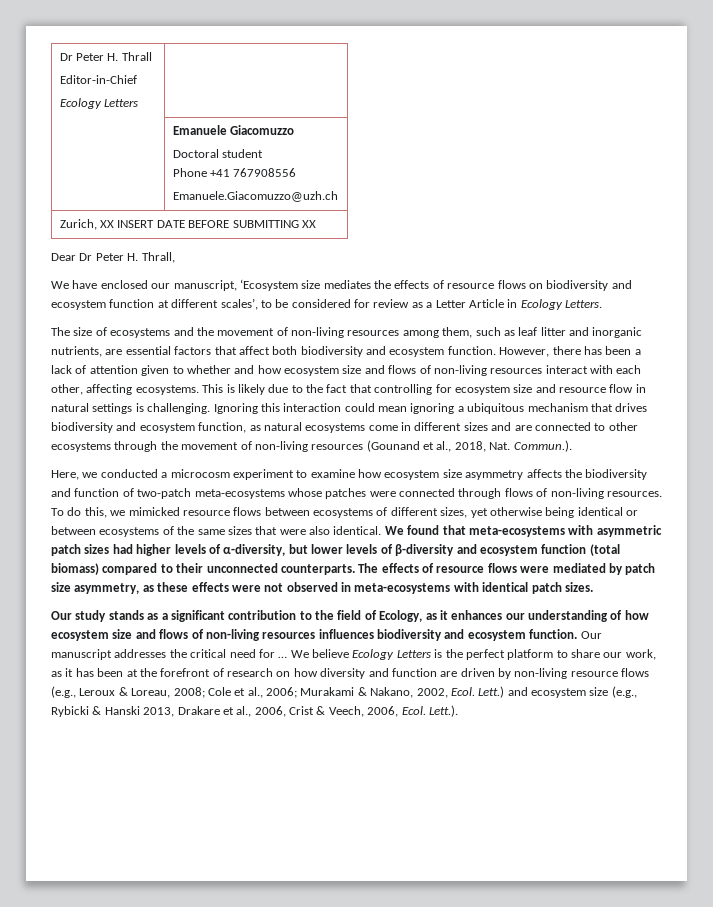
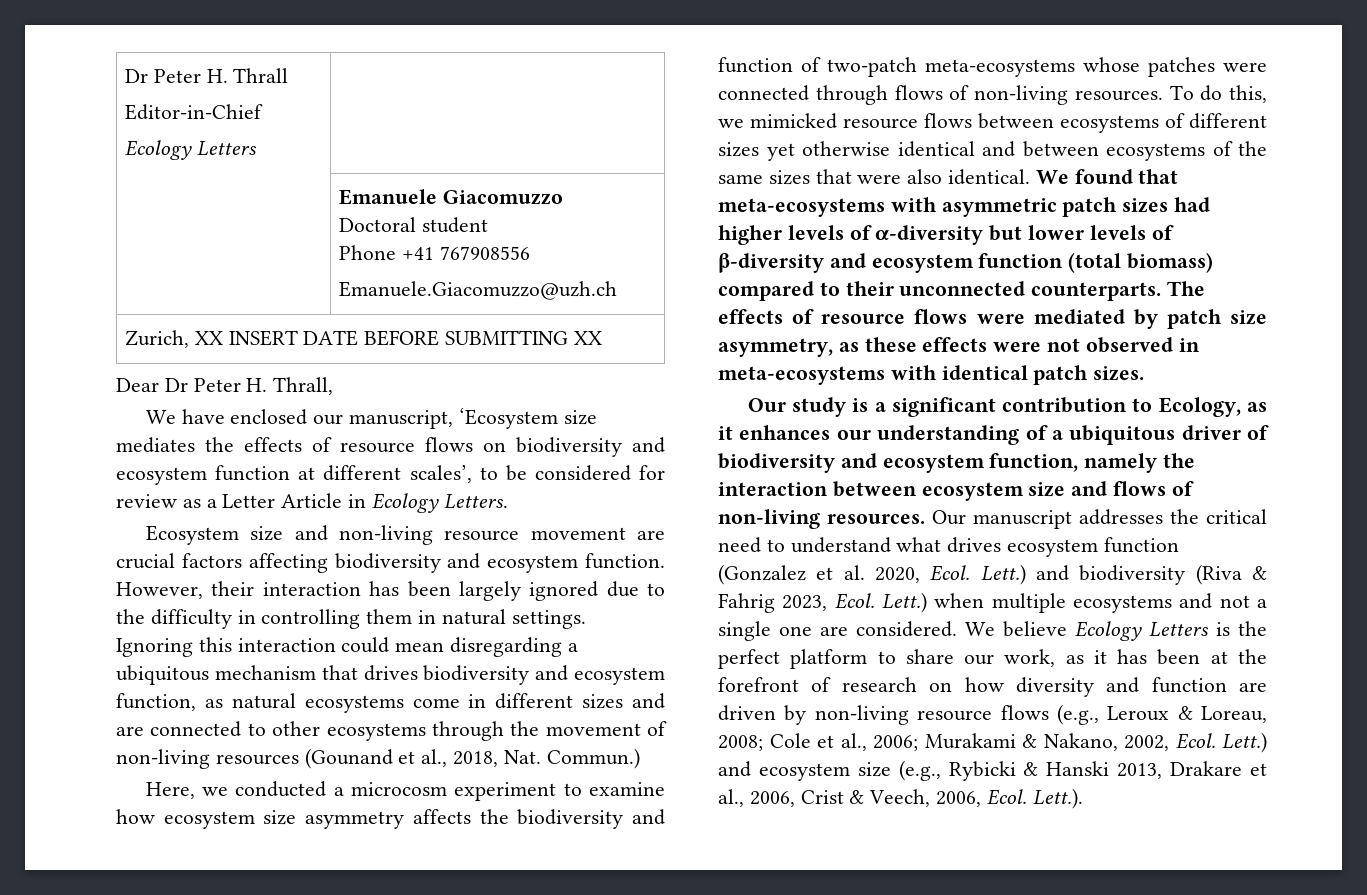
[51,327,643,338] [51,346,298,357] The size of ecosystems and the movement of non-living resources among them, such as leaf litter and inorganic nutrients, are essential factors that affect both -> [145,525,665,545] [116,553,328,573] Ecosystem size and non-living resource movement are crucial factors affecting
[552,346,641,355] [51,365,642,376] [51,384,646,395] [51,403,211,414] there has been a lack of attention given to whether and how ecosystem size and flows of non-living resources interact with each other, affecting ecosystems. This is likely due to the fact that controlling for ecosystem size and resource flow in natural settings is challenging. -> [211,581,665,601] [116,609,586,629] their interaction has been largely ignored due to the difficulty in controlling them in natural settings.
[410,403,455,414] ignoring -> [450,637,563,657] disregarding
[513,440,572,452] Commun.). -> [546,748,640,769] Commun.)
[440,507,468,518] sizes, -> [718,142,759,157] sizes
[545,507,638,518] being identical or -> [897,141,1015,157] identical and
[223,544,286,556] α-diversity, -> [875,225,984,245] α-diversity
[108,610,159,620] stands as -> [852,398,869,412] is
[315,610,377,620] the field of -> (1153, 405) none
[624,610,649,620] [51,629,578,641] how ecosystem size and flows of non-living resources influences biodiversity and ecosystem function. -> [1051,425,1269,445] [718,453,1196,473] [718,481,1194,501] [718,509,925,529] a ubiquitous driver of biodiversity and ecosystem function, namely the interaction between ecosystem size and flows of non-living resources.
[258,649,288,658] for … -> [766,537,1179,557] [718,564,1267,585] [718,592,1267,613] [718,621,957,641] to understand what drives ecosystem function (Gonzalez et al. 2020, Ecol. Lett.) and biodiversity (Riva & Fahrig 2023, Ecol. Lett.) when multiple ecosystems and not a single one are considered.

